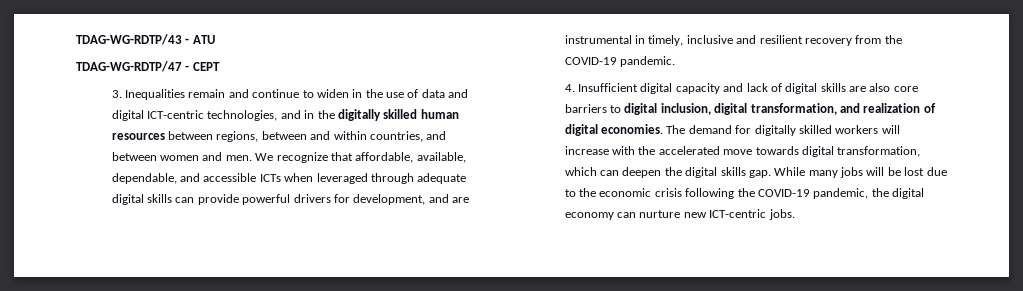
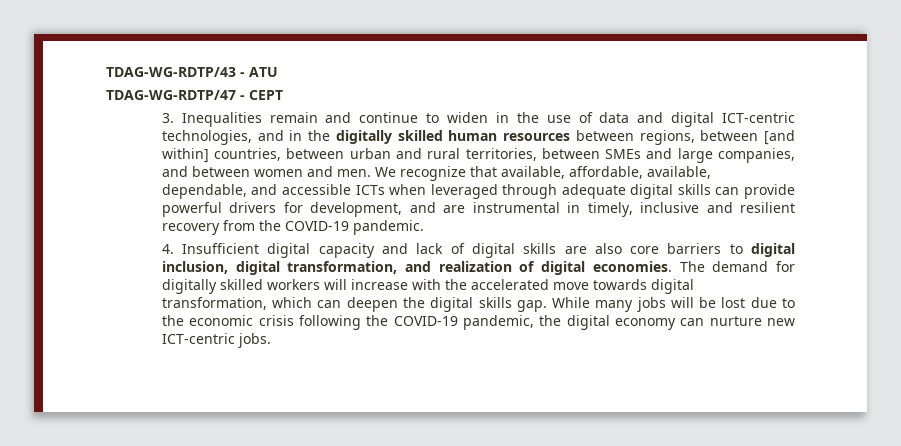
[310,131,423,142] and within countries, -> [764,130,796,145] [161,148,796,163] [and within] countries, between urban and rural territories, between SMEs and large companies,
(353, 156) none -> [500,166,565,179] available,

